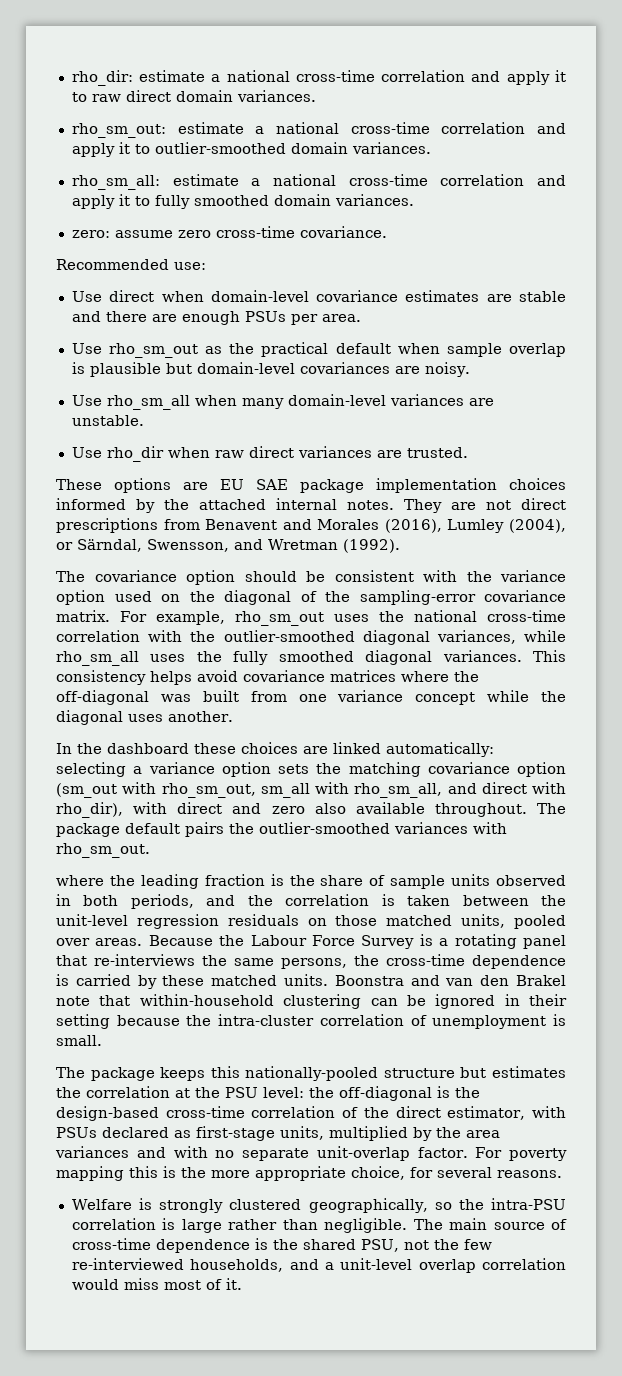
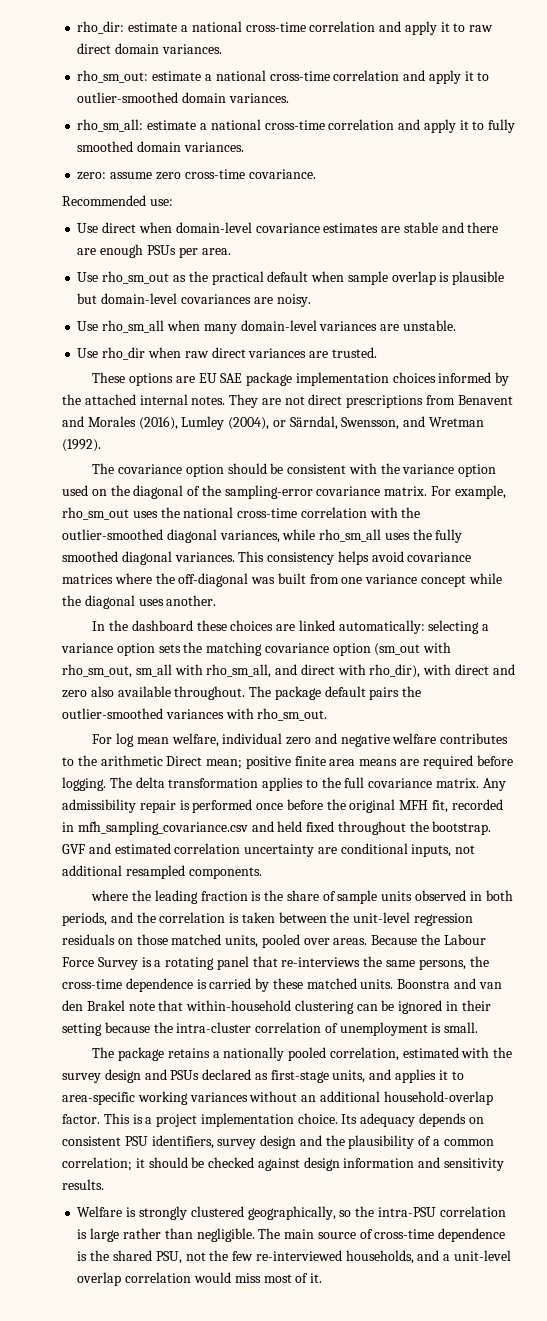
(150, 850) none -> [92,733,509,747] [62,755,513,769] [62,777,506,791] [62,799,503,813] [62,821,492,835] [62,843,476,857] [62,865,262,879] // For log mean welfare, individual zero and negative welfare contributes to the arithmetic Direct mean; positive finite area means are required before logging. The delta transformation applies to the full covariance matrix. Any admissibility repair is performed once before the original MFH fit, recorded in mfh_sampling_covariance.csv and held fixed throughout the bootstrap. GVF and estimated correlation uncertainty are conditional inputs, not additional resampled components.
[160,1066,566,1081] [56,1086,480,1101] [56,1106,566,1121] keeps this nationally-pooled structure but estimates the correlation at the PSU level: the off-diagonal is the design-based cross-time correlation of the direct estimator, with -> [167,1047,513,1061] [62,1069,167,1083] retains a nationally pooled correlation, estimated with the survey design and
[329,1126,500,1141] [55,1146,567,1161] [56,1166,562,1181] multiplied by the area variances and with no separate unit-overlap factor. For poverty mapping this is the more appropriate choice, for several reasons. -> [369,1069,464,1083] [62,1091,493,1105] [62,1113,484,1127] [62,1135,494,1149] [62,1157,505,1171] [62,1179,104,1190] and applies it to area-specific working variances without an additional household-overlap factor. This is a project implementation choice. Its adequacy depends on consistent PSU identifiers, survey design and the plausibility of a common correlation; it should be checked against design information and sensitivity results.

